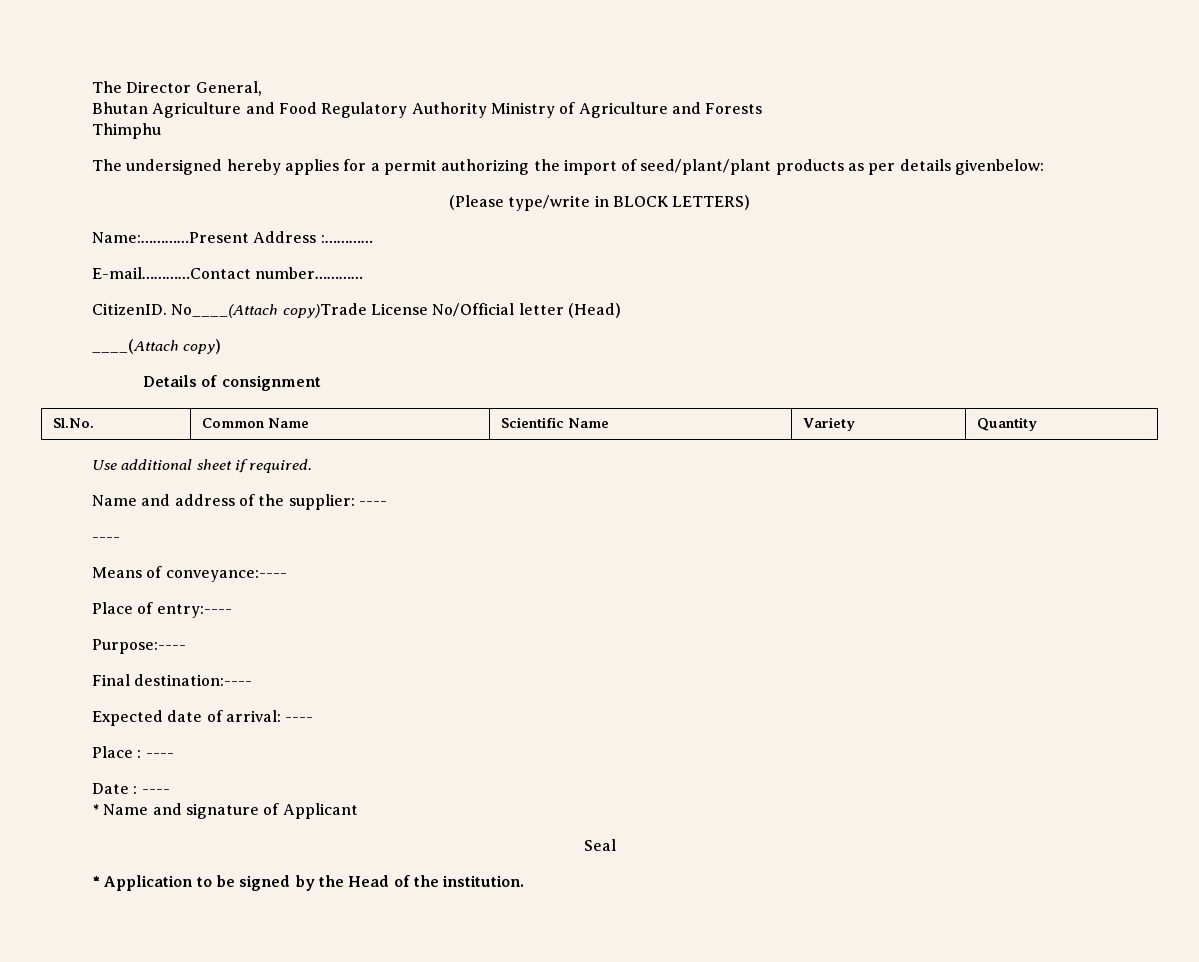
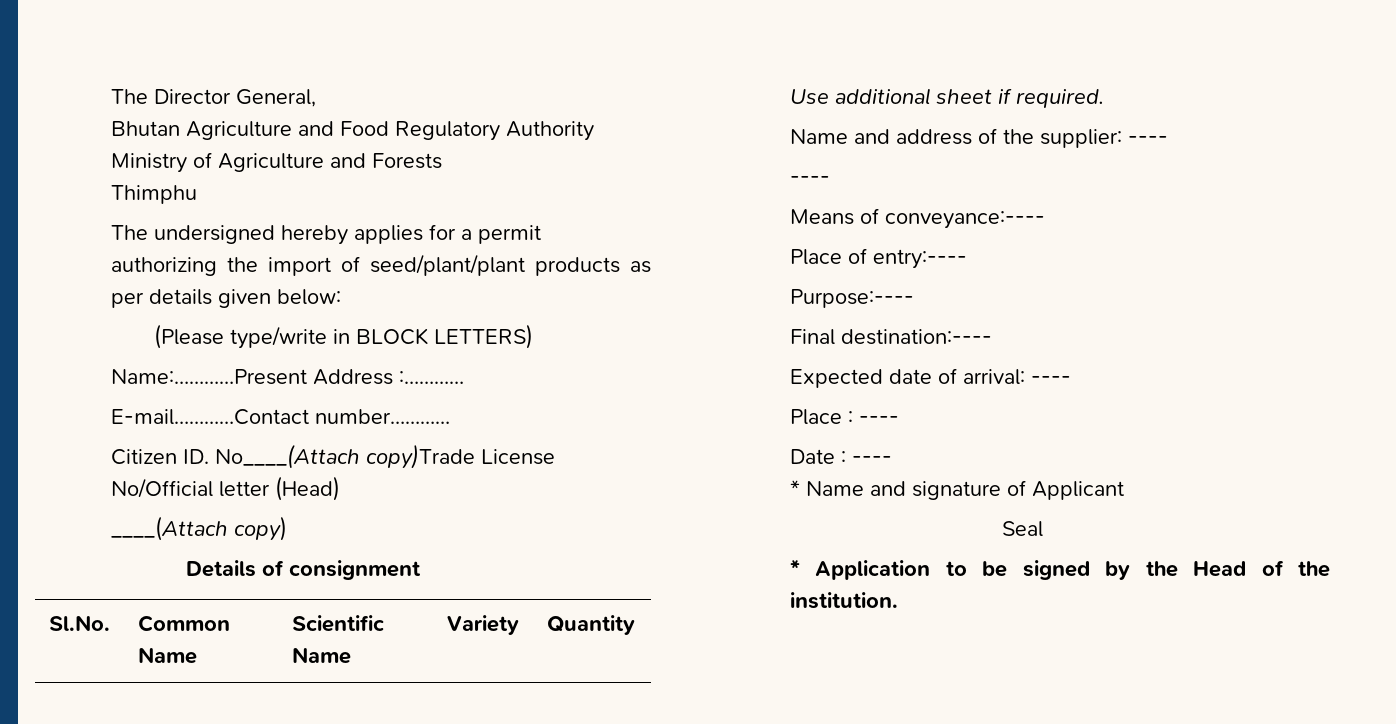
[955,159,1045,175] givenbelow: -> [217,289,341,308] given below:
[91,303,167,315] CitizenID. -> [110,449,209,465] Citizen ID.

